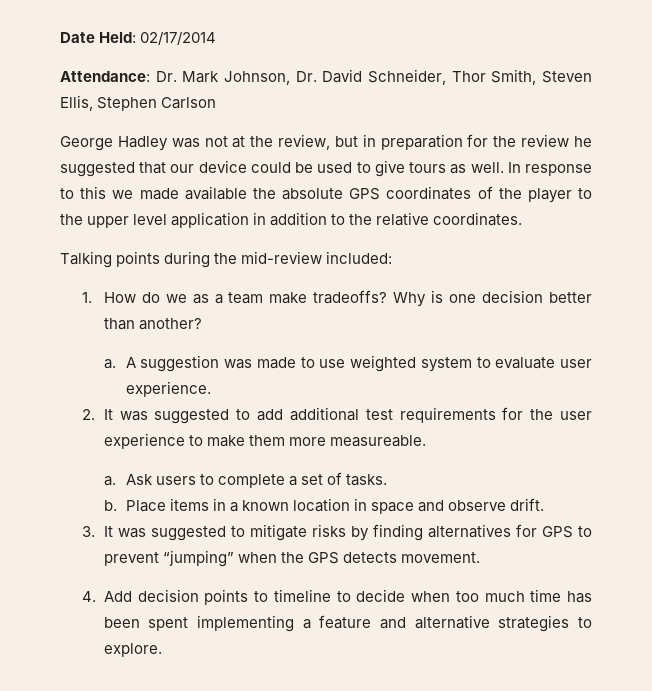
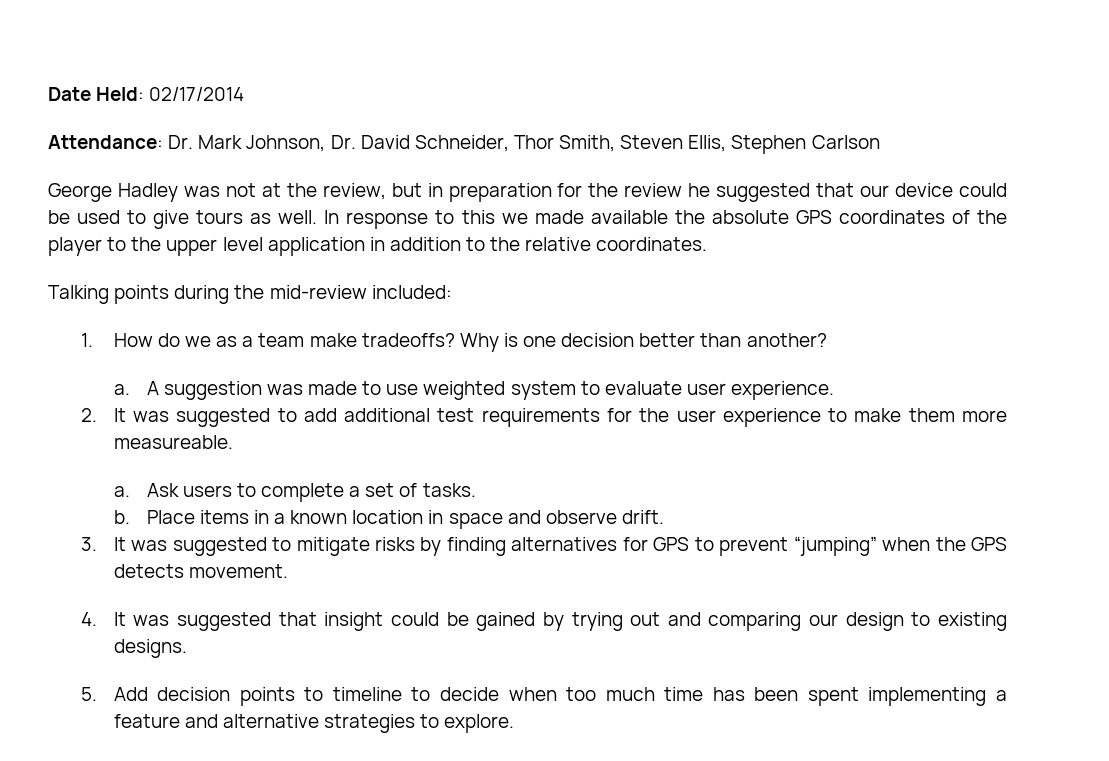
(96, 596) none -> [113,612,1008,631] [113,639,187,658] [80,687,97,701] It was suggested that insight could be gained by trying out and comparing our design to existing designs. // 5.

